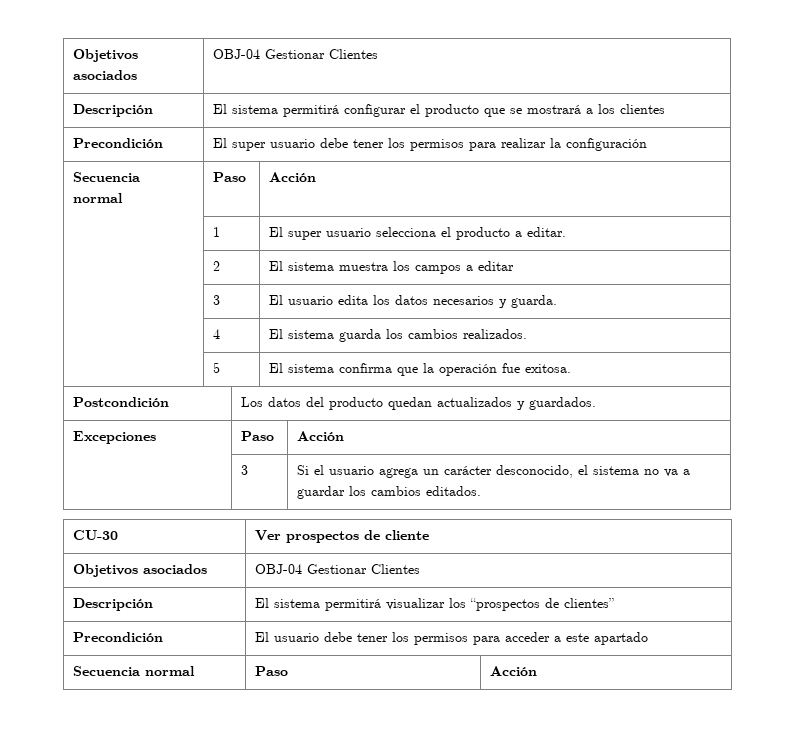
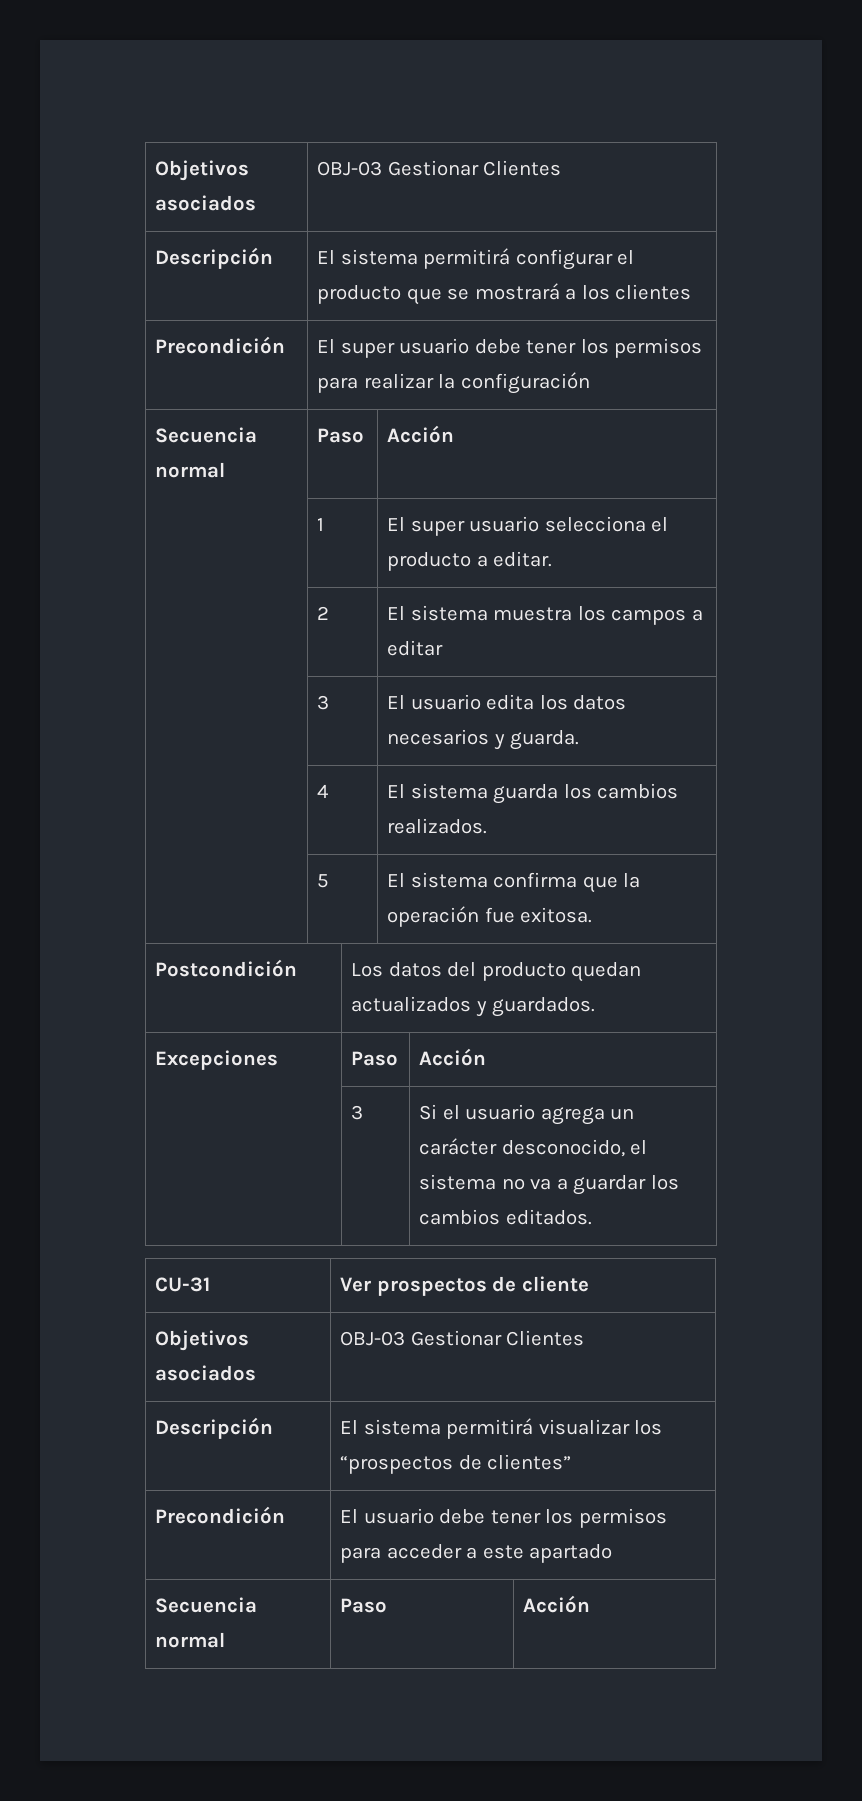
[73,49,139,62] [73,70,138,80] [213,49,261,59] Objetivos asociados | OBJ-04 -> [155,160,250,181] [155,195,257,211] [317,161,383,176] Objetivos asociados | OBJ-03
[73,530,119,540] CU-30 -> [155,1277,211,1292] CU-31
[255,564,303,574] OBJ-04 -> [340,1331,406,1346] OBJ-03

